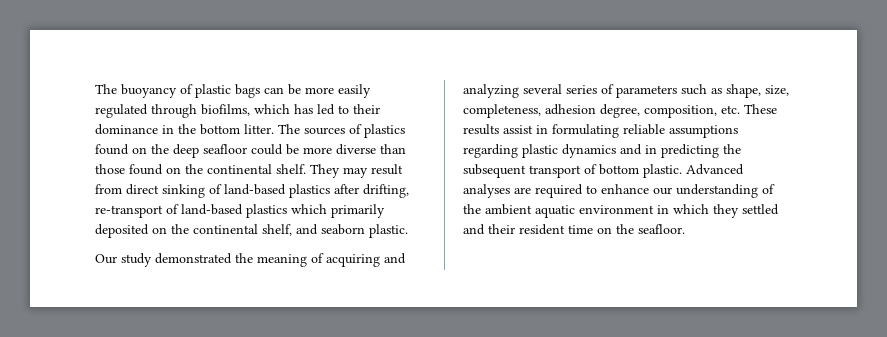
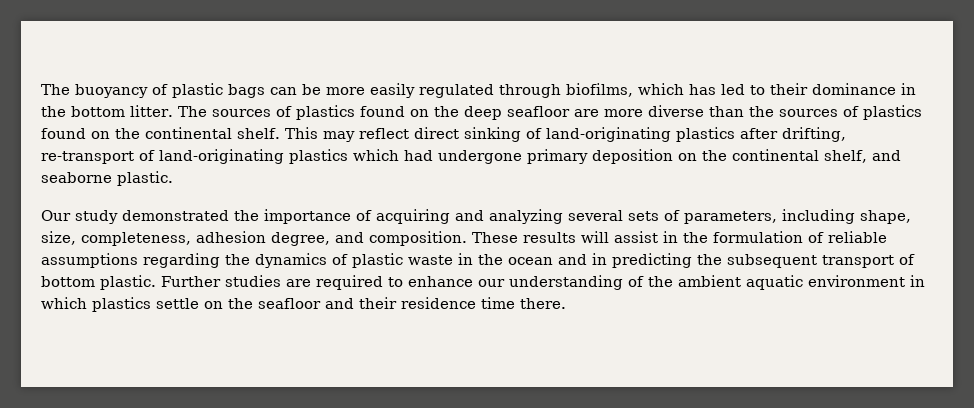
[251,144,299,155] could be -> [573,109,599,117] are
[95,164,125,174] those -> [748,105,922,120] the sources of plastics
[310,164,403,178] [95,184,122,194] They may result from -> [285,127,409,142] This may reflect
[224,184,286,195] land-based -> [546,127,671,142] land-originating
[181,204,243,215] land-based -> [159,149,284,164] land-originating
[331,204,385,218] [95,224,149,238] primarily deposited -> [404,149,673,164] had undergone primary deposition
[321,224,365,235] seaborn -> [41,172,112,183] seaborne
[257,254,307,267] meaning -> [264,209,351,224] importance
[566,84,722,98] series of parameters such as -> [628,209,855,224] sets of parameters, including
[644,105,740,118] composition, etc. -> [335,231,467,246] and composition.
(499, 129) none -> [581,231,609,243] will
[552,124,738,138] [463,144,616,158] formulating reliable assumptions regarding plastic dynamics -> [683,231,887,243] [41,253,553,268] the formulation of reliable assumptions regarding the dynamics of plastic waste in the ocean
[686,164,744,175] [463,184,510,198] Advanced analyses -> [161,275,281,287] Further studies
[713,204,779,218] [463,224,685,235] they settled and their resident time on the seafloor. -> [92,297,566,312] plastics settle on the seafloor and their residence time there.

